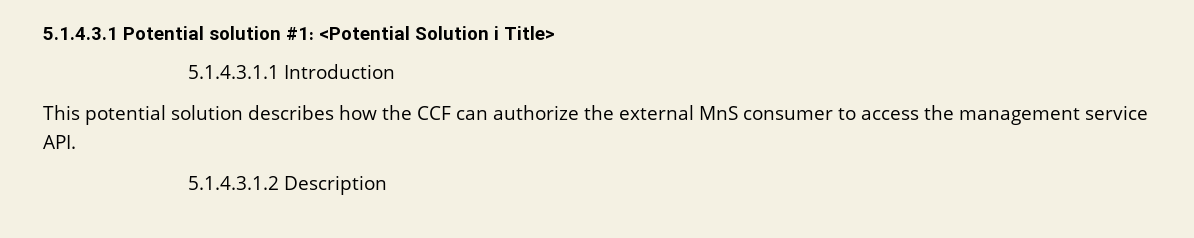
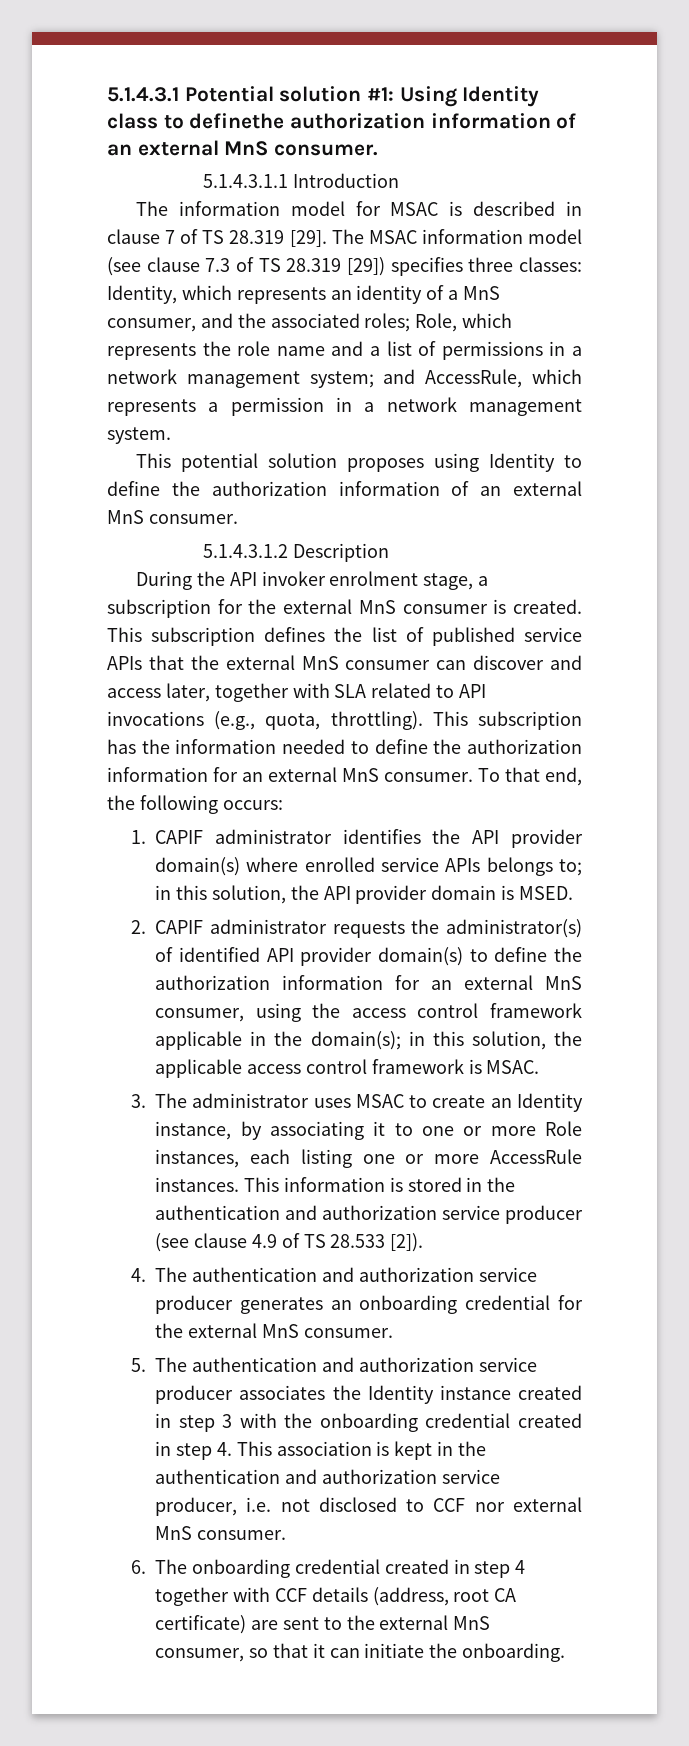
[319,26,555,40] [187,64,395,79] [43,105,1148,125] [43,135,76,149] [187,175,387,195] <Potential Solution i Title> // 5.1.4.3.1.1 Introduction // This potential solution describes how the CCF can authorize the external MnS consumer to access the management service API. // 5.1.4.3.1.2 Description -> [399,86,540,107] [107,113,577,129] [107,140,379,156] [203,173,400,188] [135,201,583,216] [107,229,582,247] [107,257,582,276] [107,285,501,304] [107,313,513,332] [107,341,583,360] [107,369,582,388] [107,397,582,416] [107,427,171,444] [135,453,583,472] [107,481,582,496] [107,510,238,524] [203,543,390,562] [135,571,489,590] [107,599,582,618] [107,627,582,646] [107,655,582,670] [107,683,487,702] [107,711,582,730] [107,739,582,754] [107,767,582,786] [107,795,283,814] [131,829,583,848] [155,857,583,876] [155,885,574,904] [131,919,583,938] [155,947,582,966] [155,975,582,990] [155,1003,582,1022] [155,1031,582,1050] [155,1059,540,1078] [131,1093,584,1112] [155,1121,582,1140] [155,1149,583,1168] [155,1177,516,1192] [155,1205,584,1224] [155,1233,424,1252] [131,1267,537,1282] [155,1295,583,1314] [155,1323,393,1338] [131,1357,537,1372] [155,1385,582,1404] [155,1413,583,1432] [155,1441,487,1460] [155,1469,500,1484] [155,1497,583,1516] [155,1526,287,1540] [131,1559,526,1578] [155,1587,517,1606] [155,1615,491,1634] [155,1643,566,1662] Using Identity class to definethe authorization information of an external MnS consumer. // 5.1.4.3.1.1 Introduction // The information model for MSAC is described in clause 7 of TS 28.319 [29]. The MSAC information model (see clause 7.3 of TS 28.319 [29]) specifies three classes: Identity, which represents an identity of a MnS consumer, and the associated roles; Role, which represents the role name and a list of permissions in a network management system; and AccessRule, which represents a permission in a network management system. // This potential solution proposes using Identity to define the authorization information of an external MnS consumer. // 5.1.4.3.1.2 Description // During the API invoker enrolment stage, a subscription for the external MnS consumer is created. This subscription defines the list of published service APIs that the external MnS consumer can discover and access later, together with SLA related to API invocations (e.g., quota, throttling). This subscription has the information needed to define the authorization information for an external MnS consumer. To that end, the following occurs: // 1. CAPIF administrator identifies the API provider domain(s) where enrolled service APIs belongs to; in this solution, the API provider domain is MSED. // 2. CAPIF administrator requests the administrator(s) of identified API provider domain(s) to define the authorization information for an external MnS consumer, using the access control framework applicable in the domain(s); in this solution, the applicable access control framework is MSAC. // 3. The administrator uses MSAC to create an Identity instance, by associating it to one or more Role instances, each listing one or more AccessRule instances. This information is stored in the authentication and authorization service producer (see clause 4.9 of TS 28.533 [2]). // 4. The authentication and authorization service producer generates an onboarding credential for the external MnS consumer. // 5. The authentication and authorization service producer associates the Identity instance created in step 3 with the onboarding credential created in step 4. This association is kept in the authentication and authorization service producer, i.e. not disclosed to CCF nor external MnS consumer. // 6. The onboarding credential created in step 4 together with CCF details (address, root CA certificate) are sent to the external MnS consumer, so that it can initiate the onboarding.

